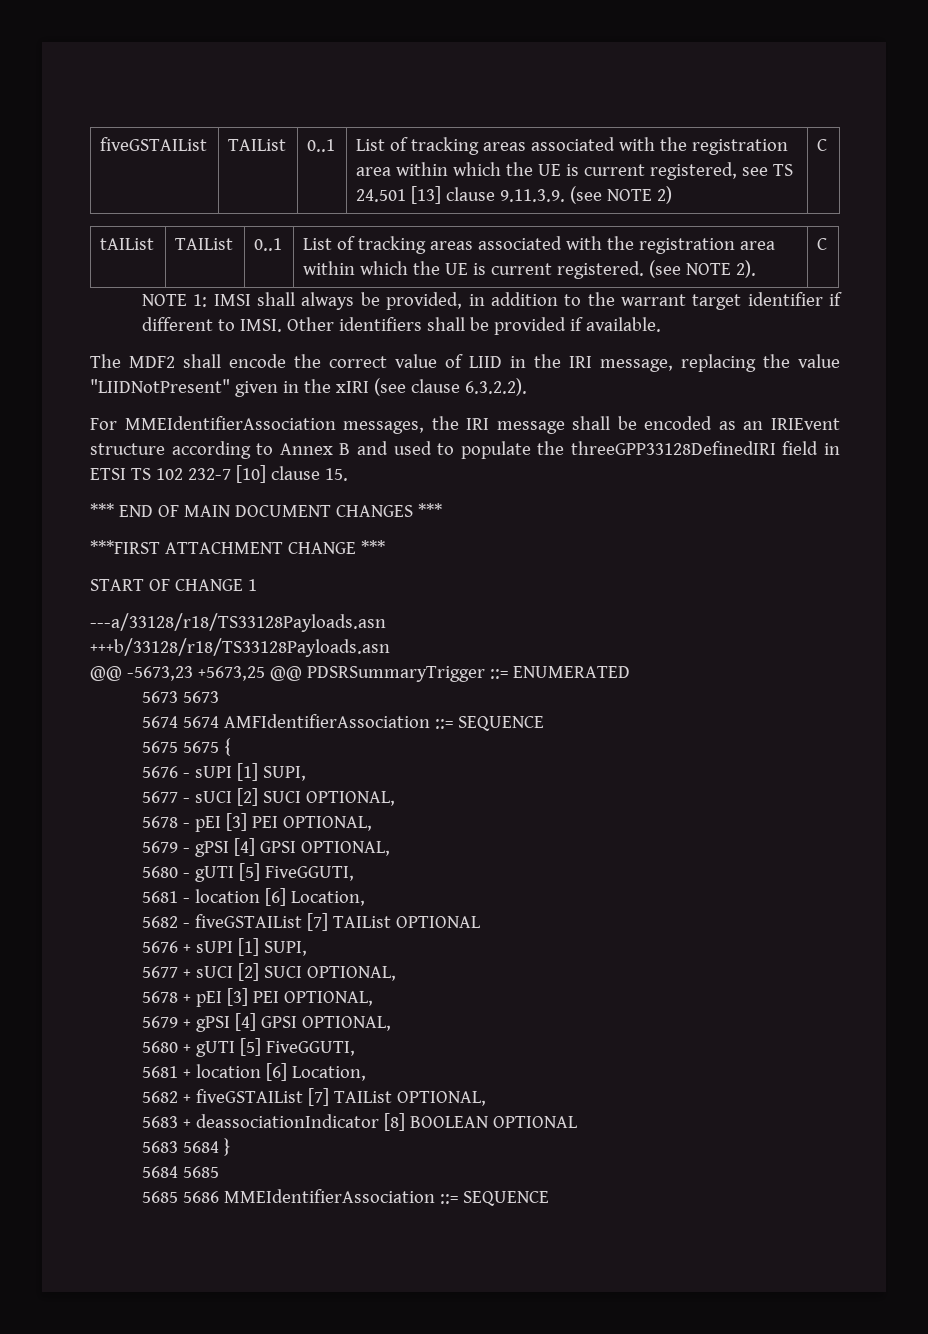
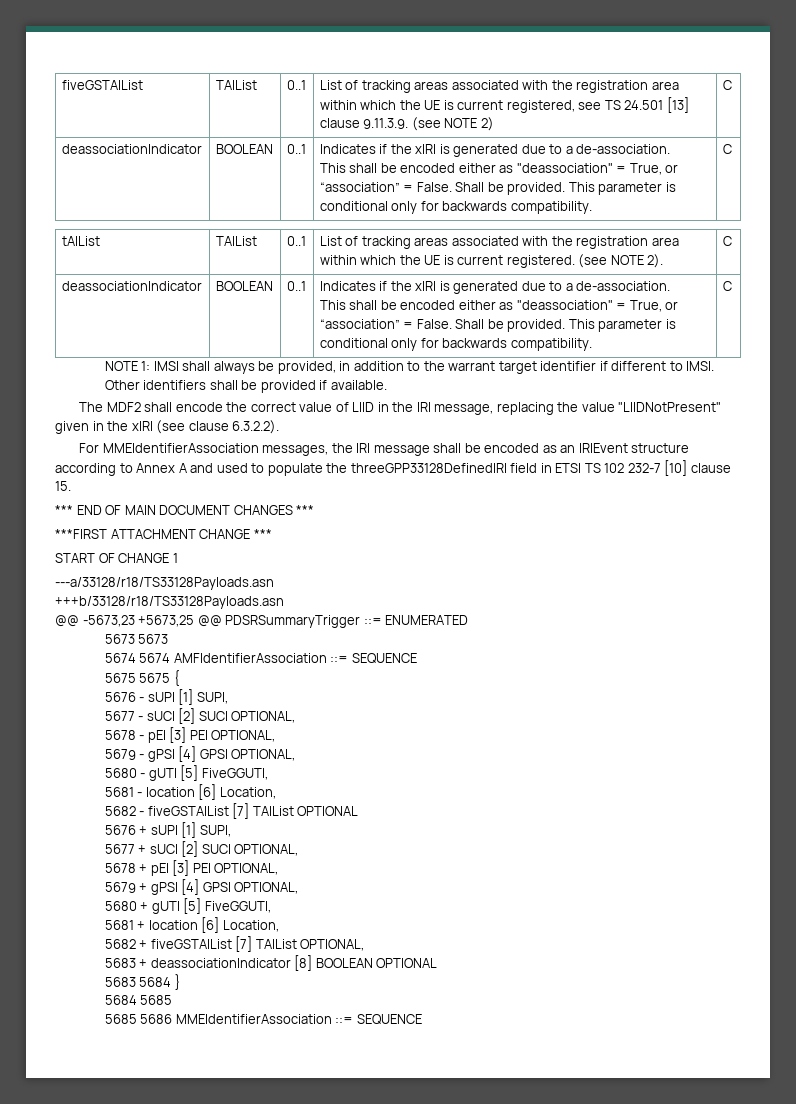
(828, 145) none -> [61,144,202,154] [215,144,273,154] [286,144,306,154] [319,144,671,157] [319,163,679,175] [319,182,676,195] [319,201,592,214] [722,144,732,154] // deassociationIndicator | BOOLEAN | 0..1 | Indicates if the xIRI is generated due to a de-association. // This shall be encoded either as "deassociation" = True, or “association” = False. Shall be provided. This parameter is conditional only for backwards compatibility. | C
(828, 244) none -> [61,281,202,291] [215,281,273,291] [286,281,306,291] [319,281,671,294] [319,300,679,312] [319,319,676,332] [319,338,592,351] [722,281,732,291] // deassociationIndicator | BOOLEAN | 0..1 | Indicates if the xIRI is generated due to a de-association. // This shall be encoded either as "deassociation" = True, or “association” = False. Shall be provided. This parameter is conditional only for backwards compatibility. | C
[339,443,351,455] B -> [178,463,187,473] A

